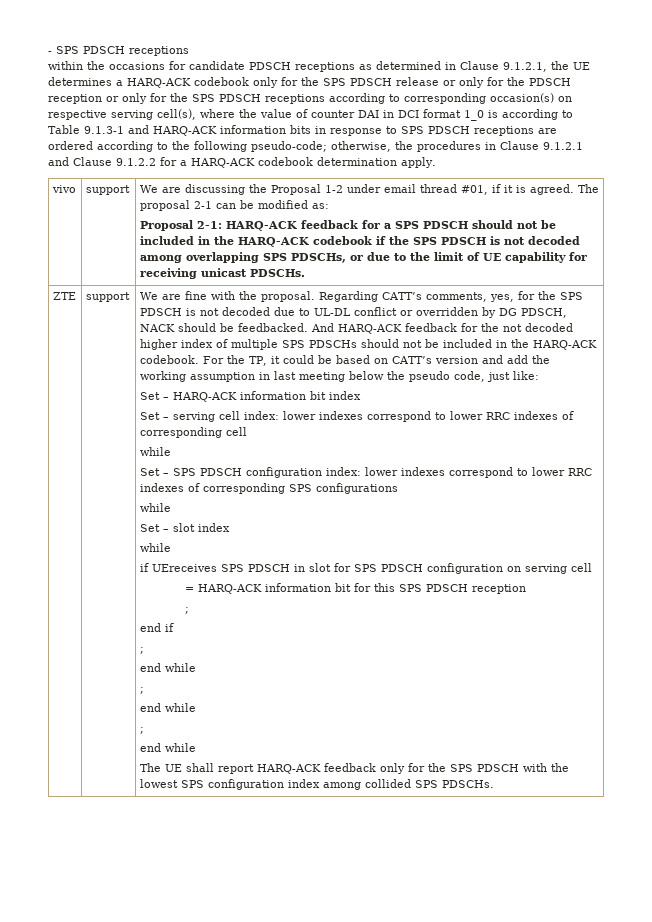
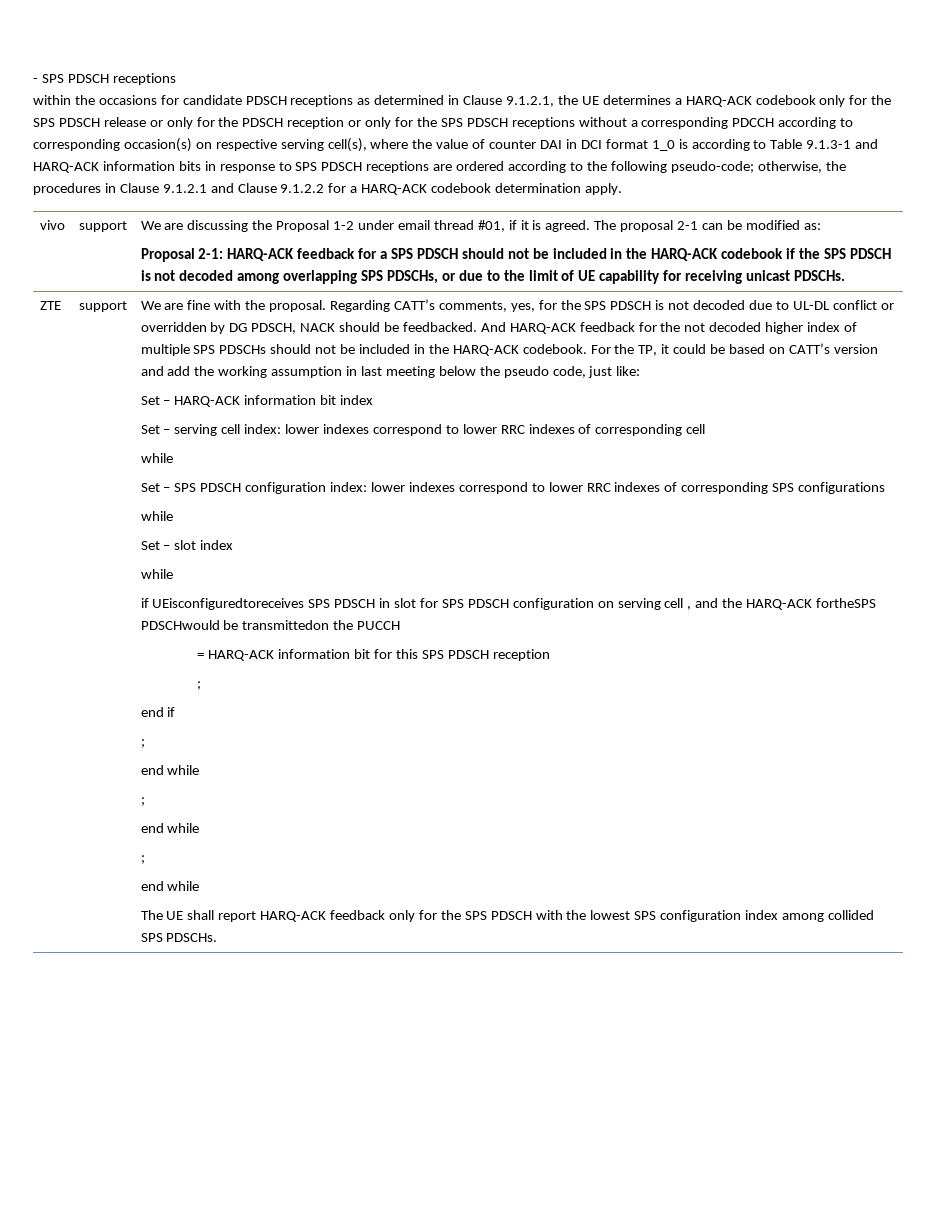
(325, 99) none -> [578,117,775,129] without a corresponding PDCCH
[151,564,217,572] UEreceives -> [152,598,305,610] UEisconfiguredtoreceives
(592, 567) none -> [687,598,877,610] [140,620,401,630] , and the HARQ-ACK fortheSPS PDSCHwould be transmittedon the PUCCH

